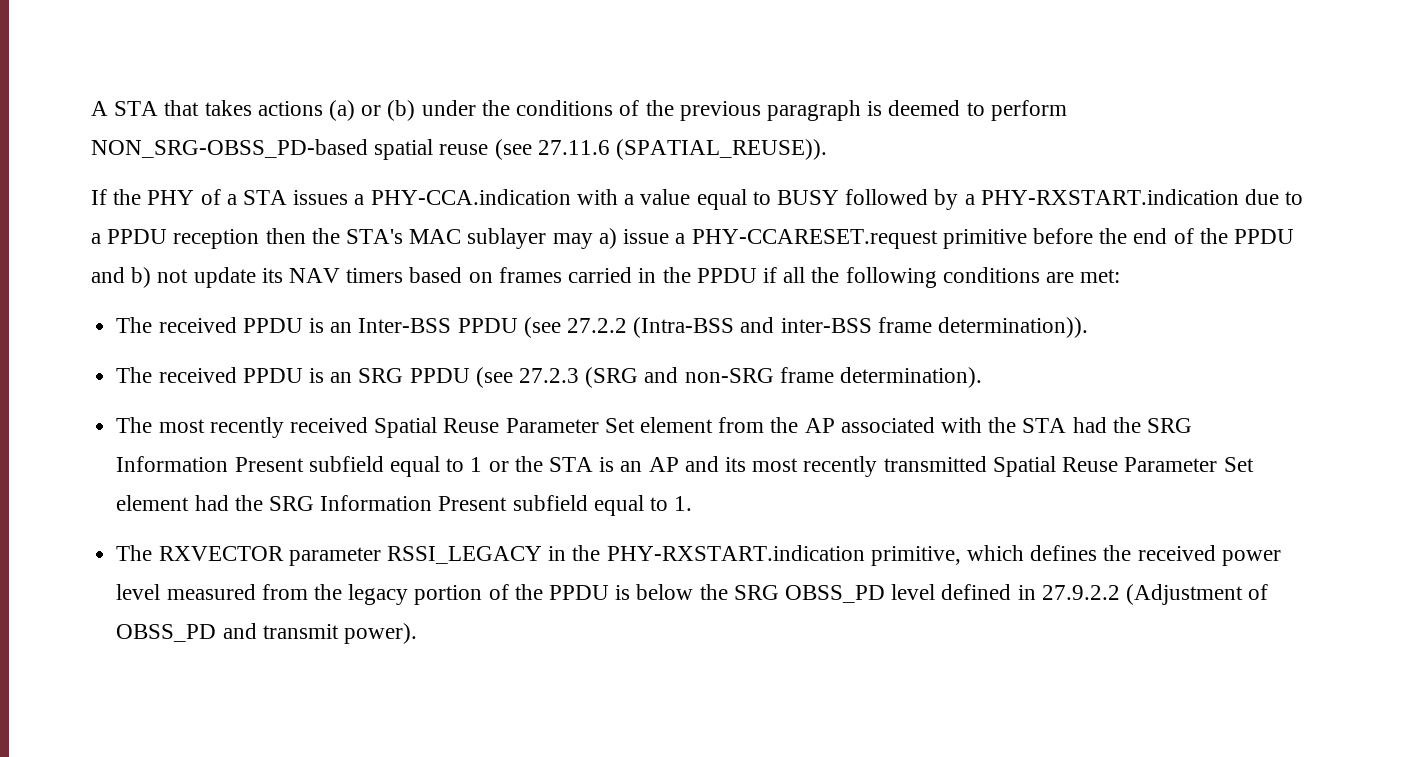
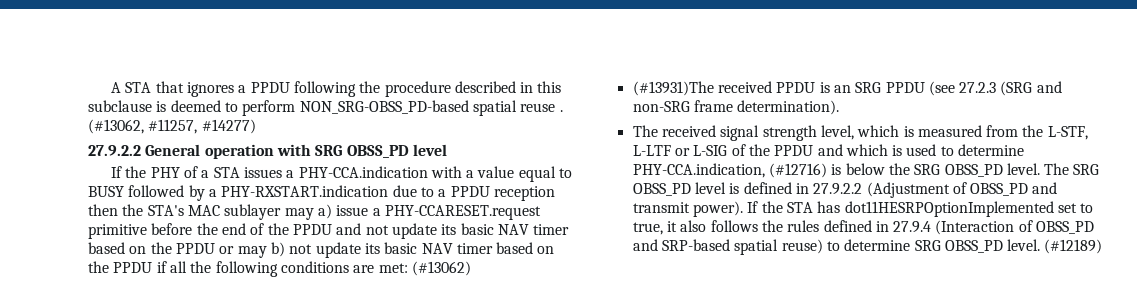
[204,100,861,121] takes actions (a) or (b) under the conditions of the previous paragraph -> [186,81,562,97] [88,100,152,112] ignores a PPDU following the procedure described in this subclause
[494,139,828,160] (see 27.11.6 (SPATIAL_REUSE)). -> [559,110,563,112] [88,119,256,134] [88,144,447,159] . (#13062, #11257, #14277) // 27.9.2.2 General operation with SRG OBSS_PD level
[131,267,657,288] b) not update its NAV timers based on frames carried in -> [365,223,570,239] [88,242,555,258] not update its basic NAV timer based on the PPDU or may b) not update its basic NAV timer based on
[116,317,1089,338] [116,367,153,383] // The received PPDU is an Inter-BSS PPDU (see 27.2.2 (Intra-BSS and inter-BSS frame determination)). // The -> [411,261,471,276] [632,81,714,96] (#13062) // (#13931)The
[158,417,1193,438] [116,456,1254,477] [116,495,693,516] [116,545,1281,566] [116,584,609,605] most recently received Spatial Reuse Parameter Set element from the AP associated with the STA had the SRG Information Present subfield equal to 1 or the STA is an AP and its most recently transmitted Spatial Reuse Parameter Set element had the SRG Information Present subfield equal to 1. // The RXVECTOR parameter RSSI_LEGACY in the PHY-RXSTART.indication primitive, which defines the received power level measured from the legacy portion of the PPDU -> [661,125,1088,141] [632,144,1025,156] [632,163,827,178] received signal strength level, which is measured from the L-STF, L-LTF or L-SIG of the PPDU and which is used to determine PHY-CCA.indication, (#12716)
[891,584,936,600] level -> [1006,163,1100,175] [632,182,740,196] level. The SRG OBSS_PD level is
(417, 633) none -> [747,201,1094,217] [632,220,1095,235] [632,239,1103,255] If the STA has dot11HESRPOptionImplemented set to true, it also follows the rules defined in 27.9.4 (Interaction of OBSS_PD and SRP-based spatial reuse) to determine SRG OBSS_PD level. (#12189)

